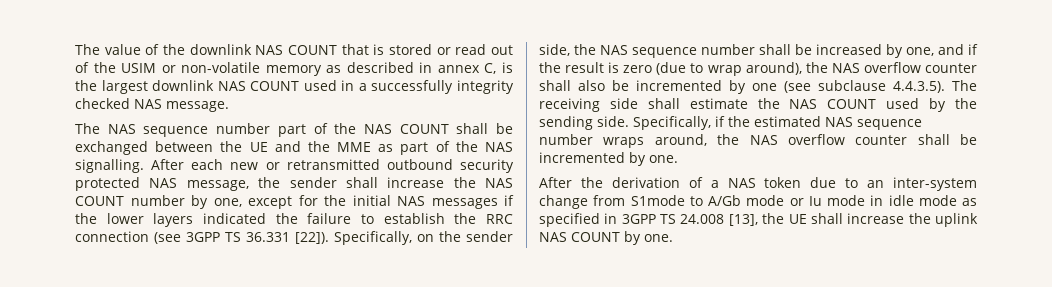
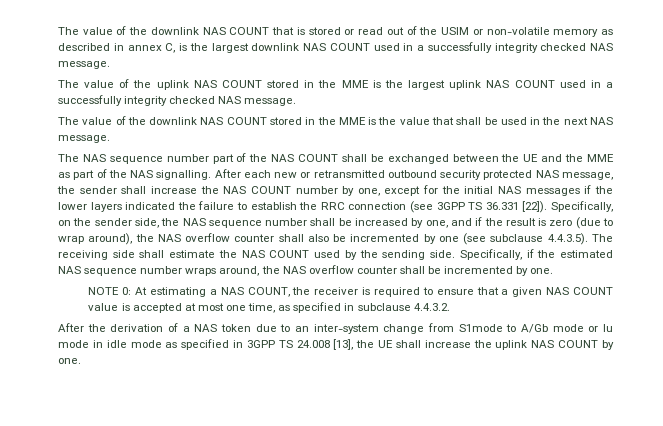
(229, 106) none -> [58,79,613,90] [58,95,297,106] [58,116,613,125] [58,135,110,143] // The value of the uplink NAS COUNT stored in the MME is the largest uplink NAS COUNT used in a successfully integrity checked NAS message. // The value of the downlink NAS COUNT stored in the MME is the value that shall be used in the next NAS message.
(678, 159) none -> [88,287,613,297] [88,302,450,313] // NOTE 0: At estimating a NAS COUNT, the receiver is required to ensure that a given NAS COUNT value is accepted at most one time, as specified in subclause 4.4.3.2.

